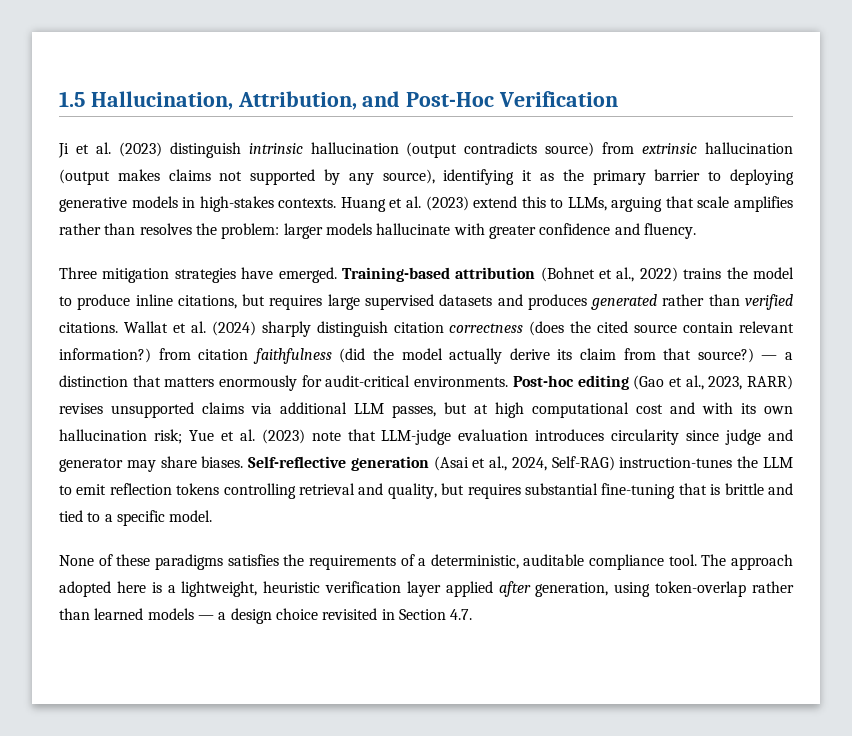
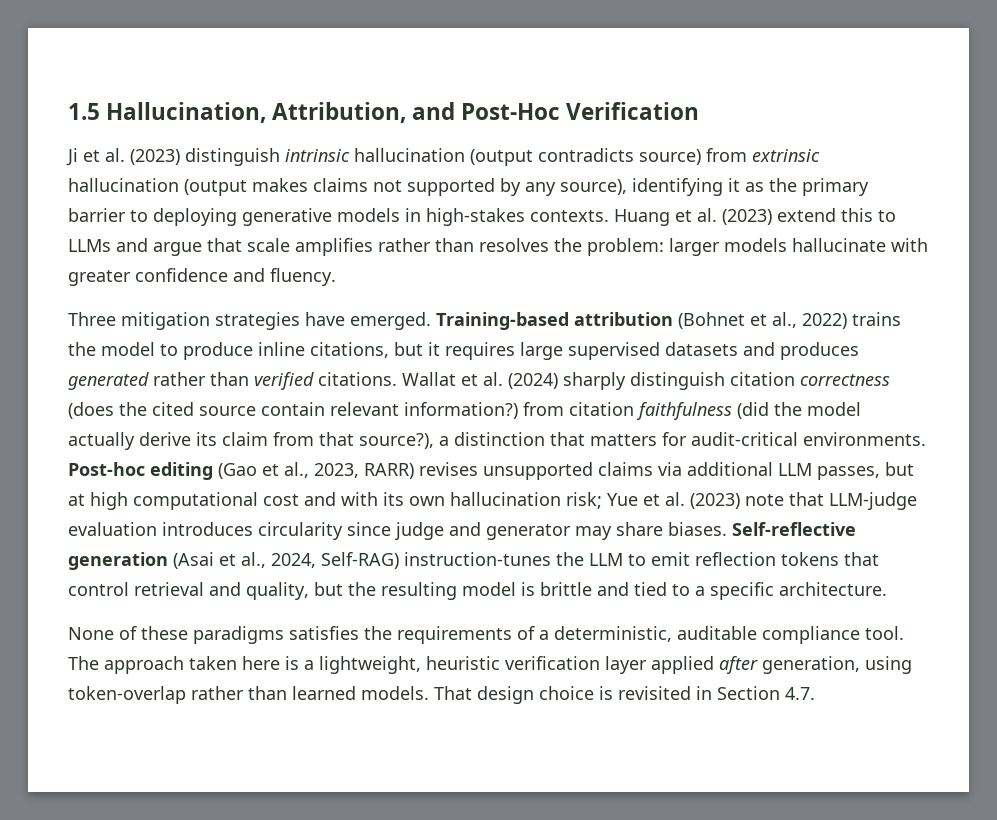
[567,197,663,212] LLMs, arguing -> [68,238,202,256] LLMs and argue
(266, 300) none -> [428,342,440,356] it
[697,348,778,363] source?) — -> [359,433,434,449] source?),
[219,375,298,391] enormously -> (657, 440) none
[223,483,296,499] controlling -> [844,552,879,566] [68,582,129,596] that control
[467,483,707,499] requires substantial fine-tuning that -> [348,582,516,600] the resulting model
[169,510,213,522] model. -> [779,582,887,596] architecture.
[59,581,111,597] adopted -> [189,656,237,670] taken
[147,608,227,620] models — a -> [361,686,472,700] models. That
(318, 614) none -> [599,686,613,700] is

